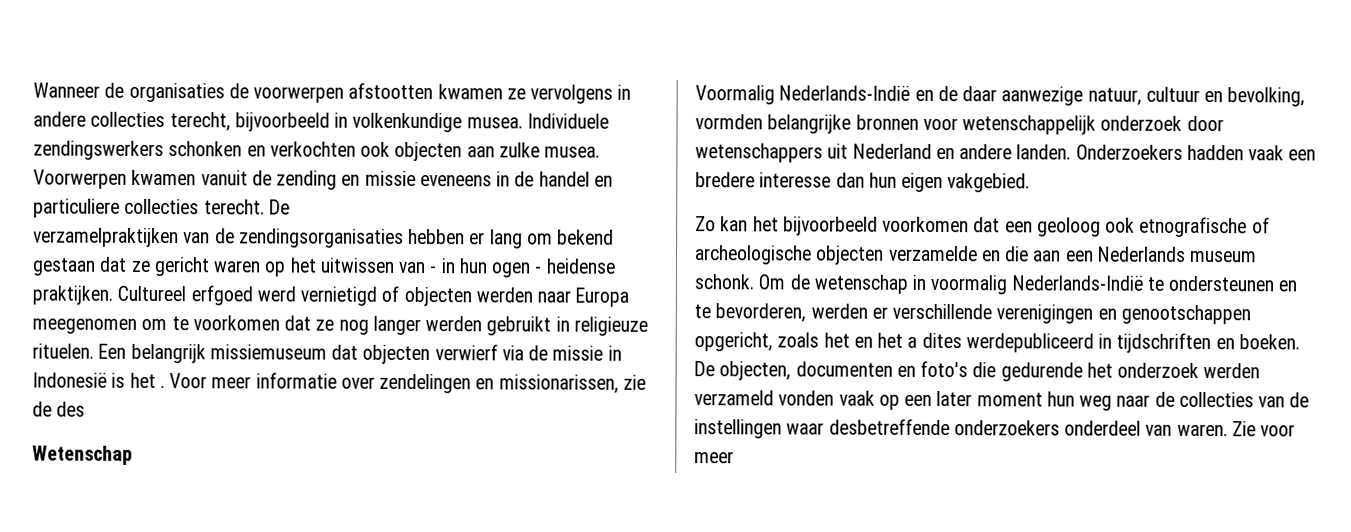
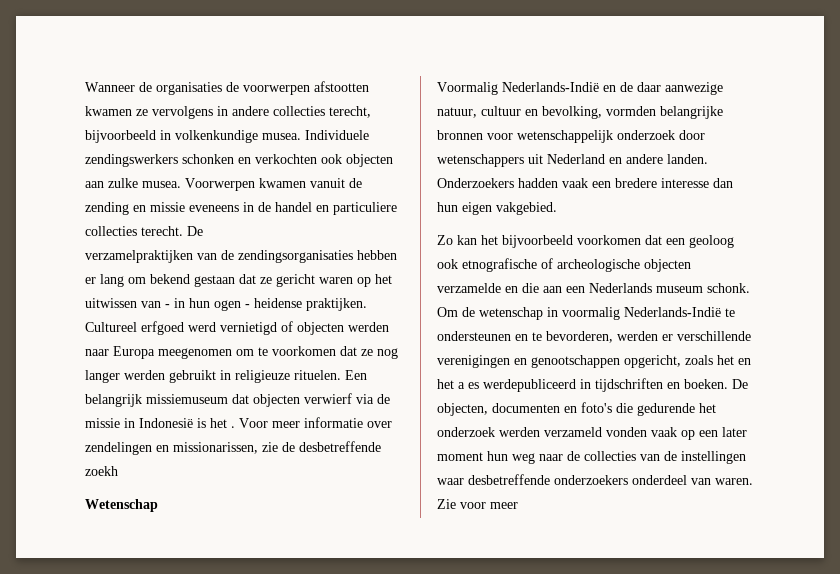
[56,401,86,417] des -> [299,441,381,452] [85,466,118,476] desbetreffende zoekh
[921,332,962,349] dites -> [468,382,479,389] es

